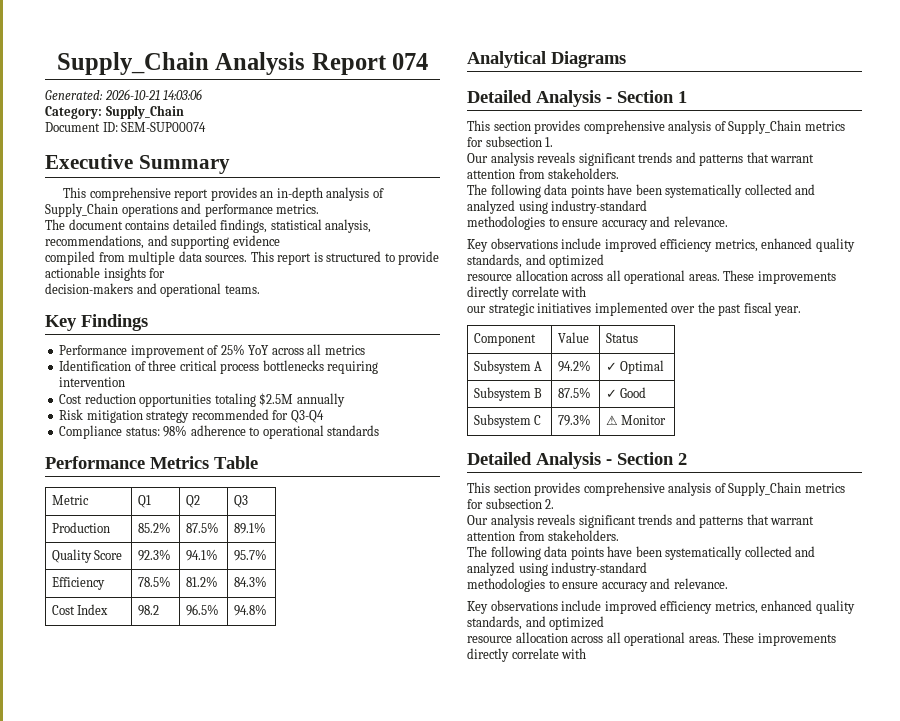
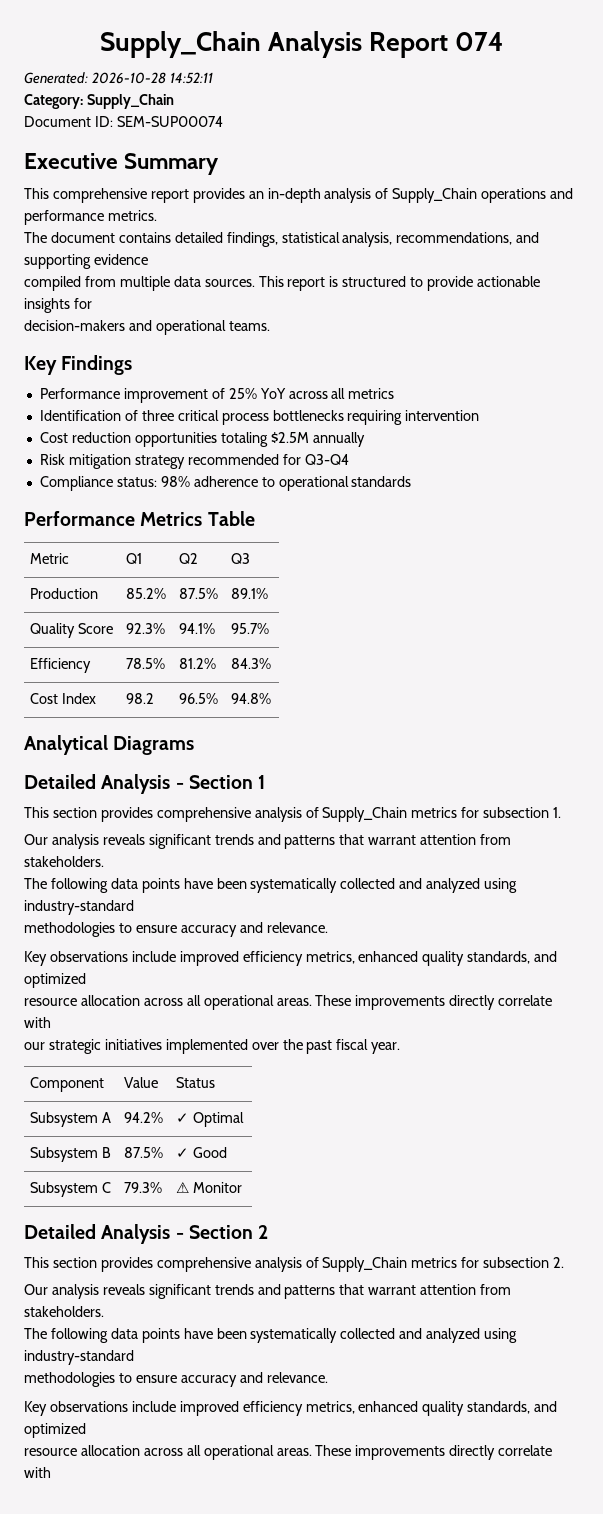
[104,89,203,100] 2026-10-21 14:03:06 -> [91,72,213,84] 2026-10-28 14:52:11

